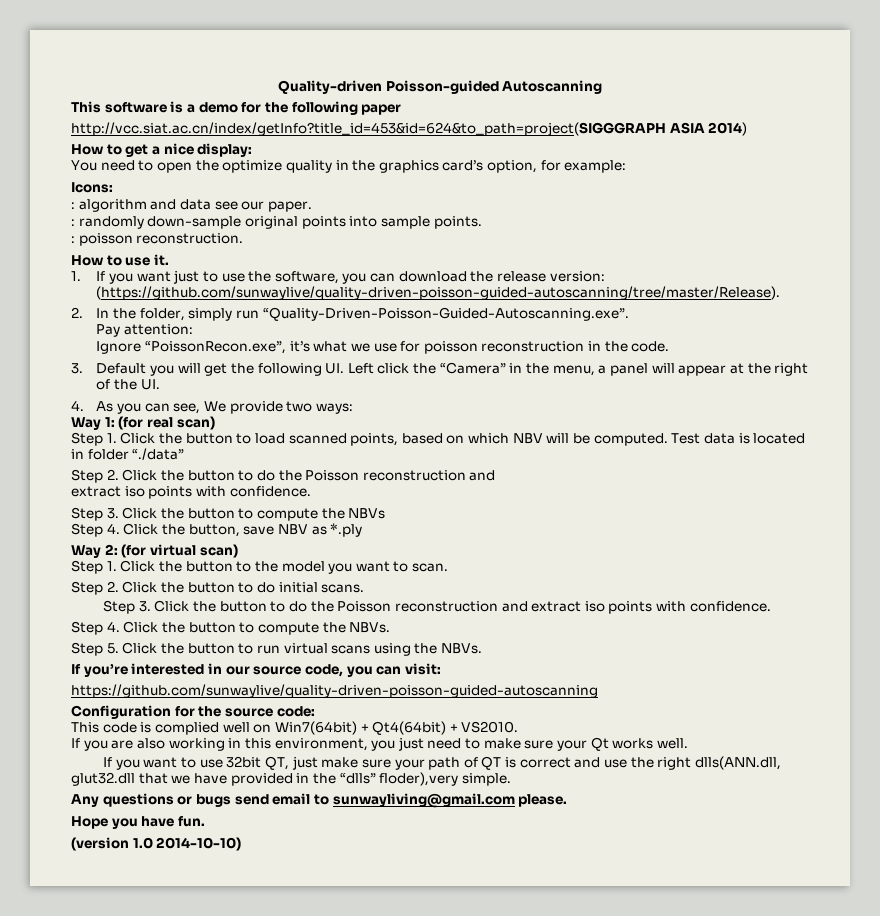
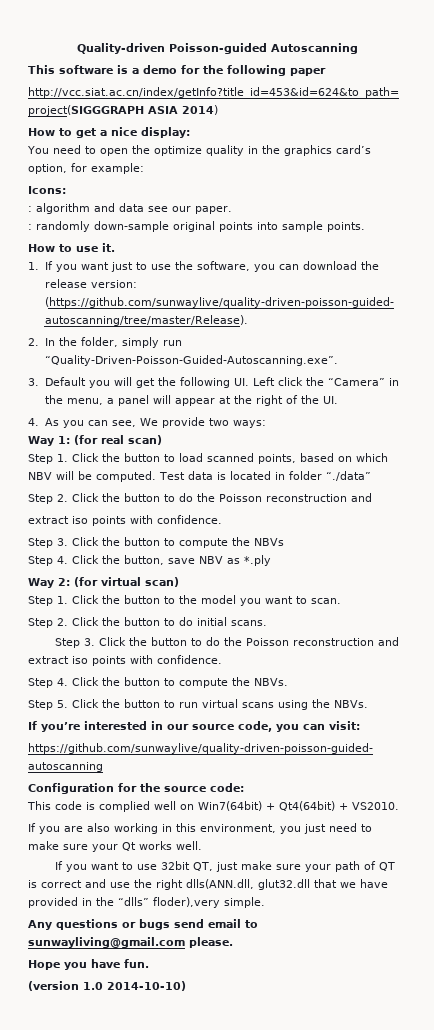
[71,233,244,246] // : poisson reconstruction. -> (365, 227) none
[96,324,193,337] [96,341,670,354] // Pay attention: // Ignore “PoissonRecon.exe”, it’s what we use for poisson reconstruction in the code. -> (338, 360) none

